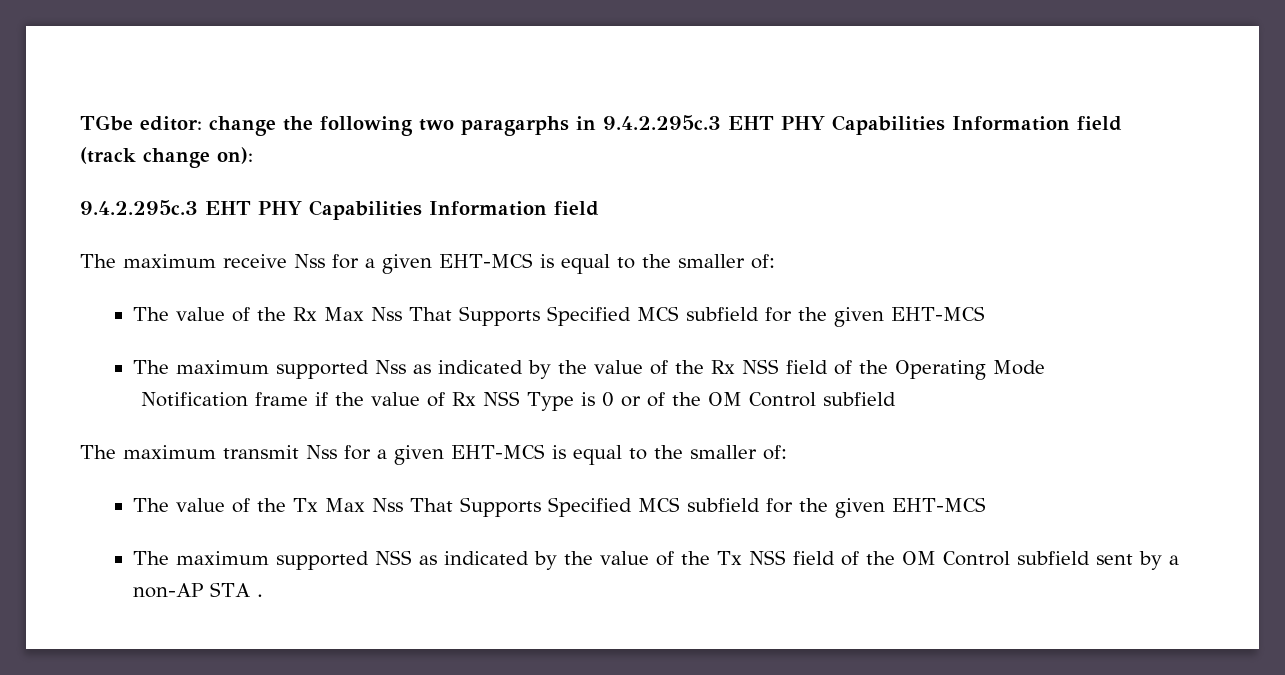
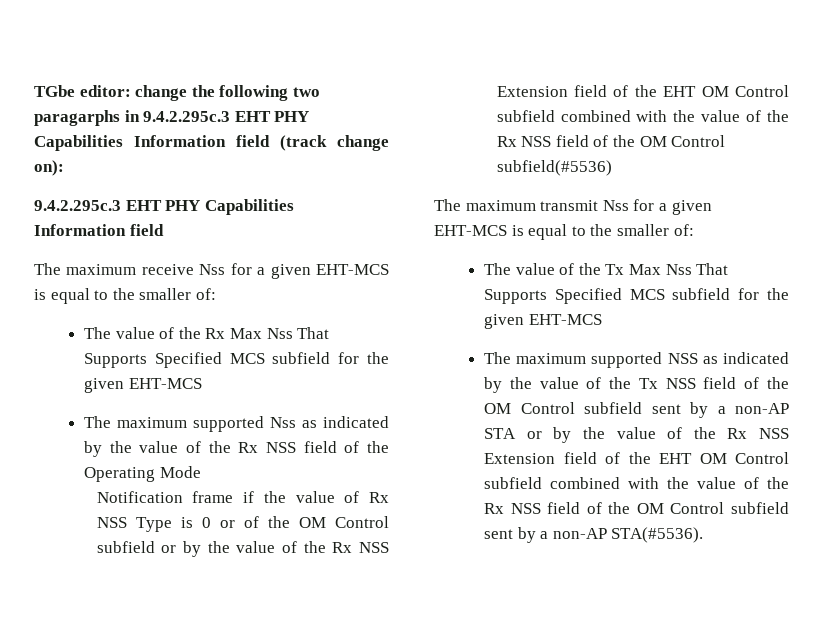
(896, 399) none -> [161,541,389,557] [496,85,789,97] [496,110,789,122] [496,135,726,147] [496,160,612,176] or by the value of the Rx NSS Extension field of the EHT OM Control subfield combined with the value of the Rx NSS field of the OM Control subfield(#5536)
[256,594,263,597] . -> [526,427,789,443] [484,452,789,464] [484,477,789,489] [484,502,789,514] [484,527,704,543] or by the value of the Rx NSS Extension field of the EHT OM Control subfield combined with the value of the Rx NSS field of the OM Control subfield sent by a non-AP STA(#5536).

